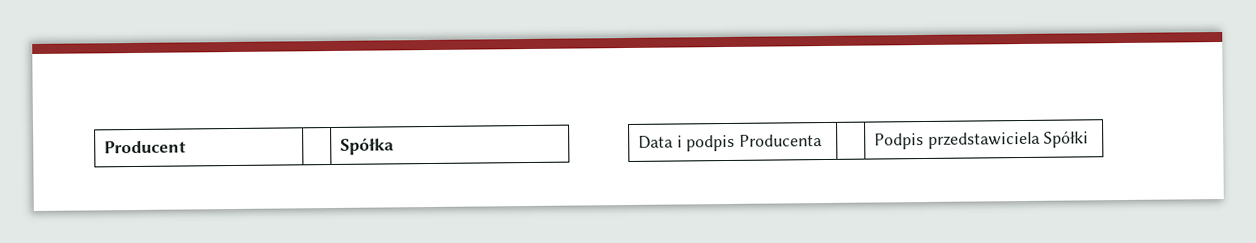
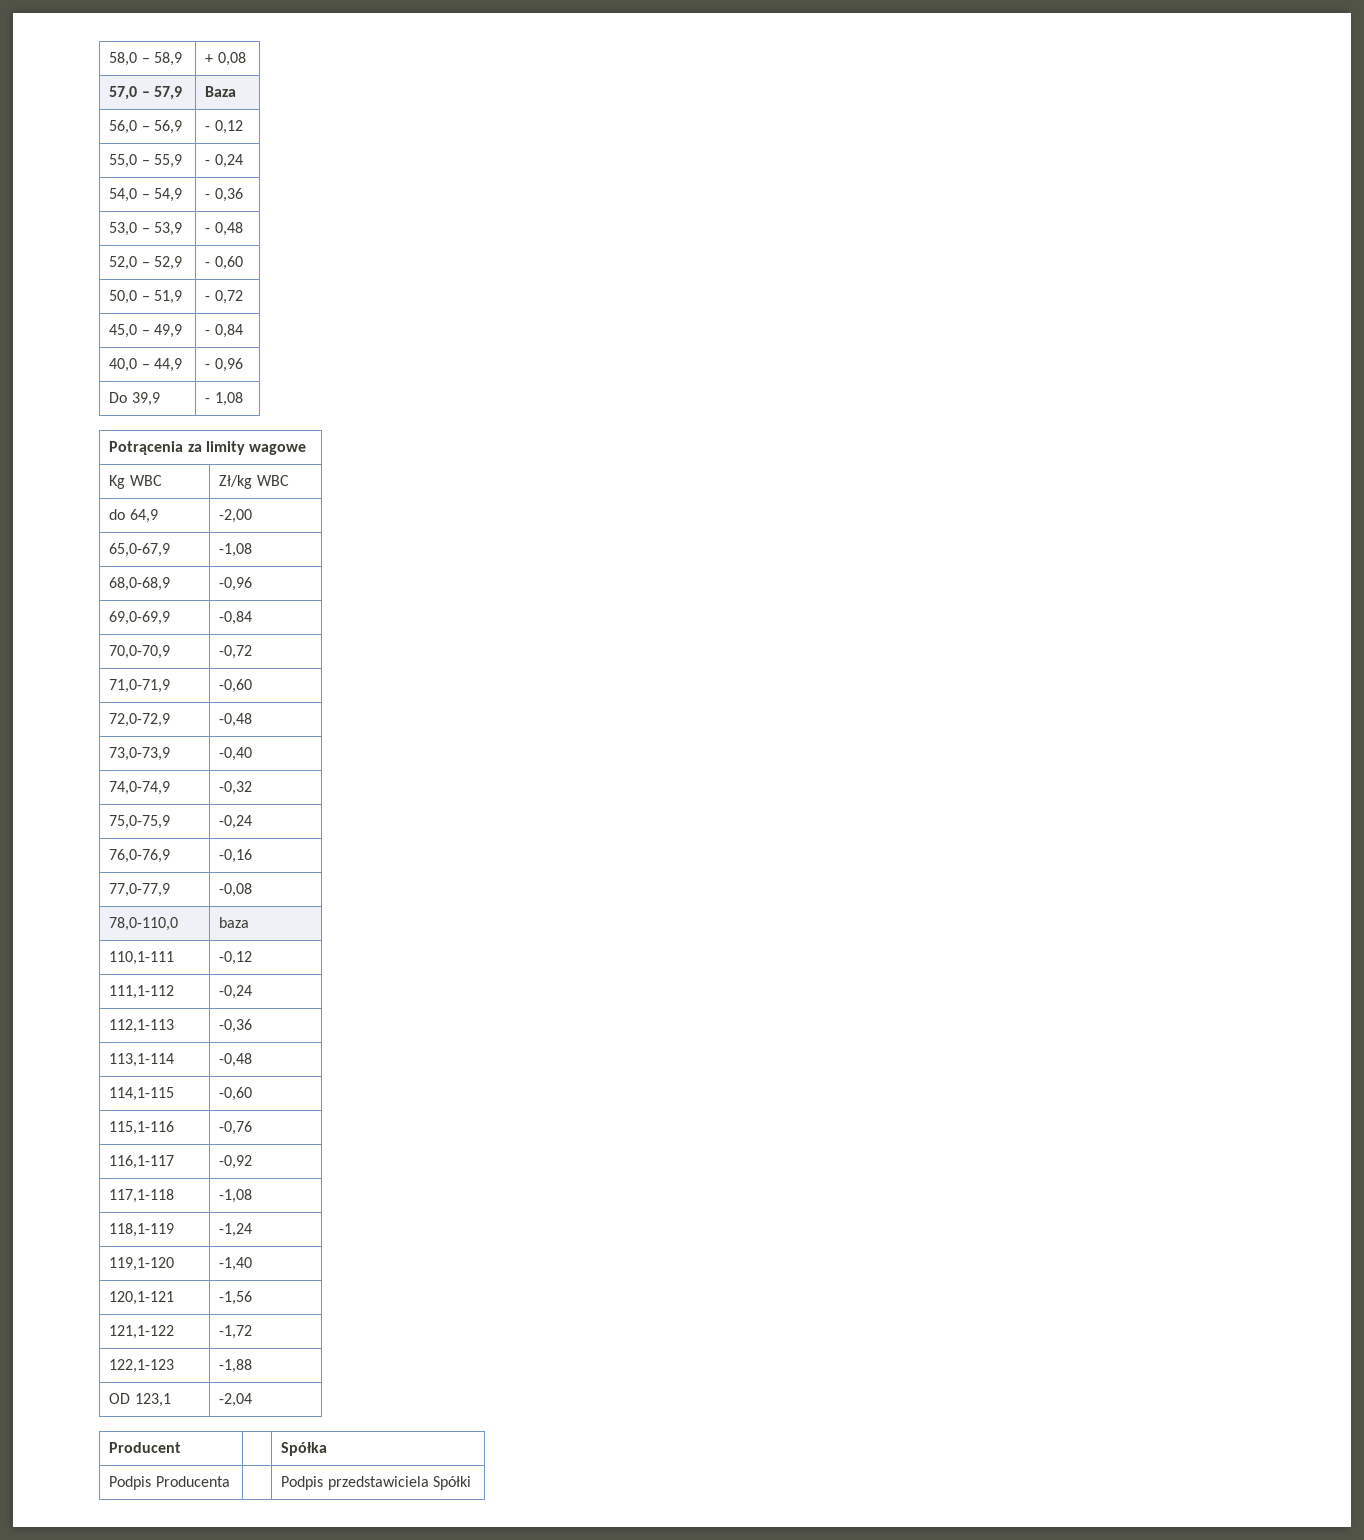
(103, 147) none -> [109,52,182,66] [205,52,246,66] [109,86,182,100] [205,86,237,97] [109,120,182,134] [205,120,243,134] [109,154,182,168] [205,154,243,168] [109,188,182,202] [205,188,243,202] [109,222,182,236] [205,222,243,236] [109,256,182,270] [205,256,243,270] [109,290,182,304] [205,290,243,304] [109,324,182,338] [205,324,243,338] [109,358,182,372] [205,358,243,372] [109,392,160,406] [205,392,243,406] [109,441,307,455] [109,475,162,489] [219,475,289,489] [109,509,158,523] [219,509,253,523] [109,543,171,557] [219,543,253,557] [109,577,171,591] [219,577,253,591] [109,611,171,625] [219,611,253,625] [109,645,171,659] [219,645,253,659] [109,679,171,693] [219,679,253,693] [109,713,171,727] [219,713,253,727] [109,747,171,761] [219,747,253,761] [109,781,171,795] [219,781,253,795] [109,815,171,829] [219,815,253,829] [109,849,171,863] [219,849,253,863] [109,883,171,897] [219,883,253,897] [109,917,179,931] [219,917,250,928] [109,951,175,965] [219,951,253,965] [109,985,175,999] [219,985,253,999] [109,1019,175,1033] [219,1019,253,1033] [109,1053,175,1067] [219,1053,253,1067] [109,1087,175,1101] [219,1087,253,1101] [109,1121,175,1135] [219,1121,253,1135] [109,1155,175,1169] [219,1155,253,1169] [109,1189,175,1203] [219,1189,253,1203] [109,1223,175,1237] [219,1223,253,1237] [109,1257,175,1271] [219,1257,253,1271] [109,1291,175,1305] [219,1291,253,1305] [109,1325,175,1339] [219,1325,253,1339] [109,1359,175,1373] [219,1359,253,1373] [109,1393,171,1407] [219,1393,253,1407] 58,0 – 58,9 | + 0,08 // 57,0 – 57,9 | Baza // 56,0 – 56,9 | - 0,12 // 55,0 – 55,9 | - 0,24 // 54,0 – 54,9 | - 0,36 // 53,0 – 53,9 | - 0,48 // 52,0 – 52,9 | - 0,60 // 50,0 – 51,9 | - 0,72 // 45,0 – 49,9 | - 0,84 // 40,0 – 44,9 | - 0,96 // Do 39,9 | - 1,08 // Potrącenia za limity wagowe // Kg WBC | Zł/kg WBC // do 64,9 | -2,00 // 65,0-67,9 | -1,08 // 68,0-68,9 | -0,96 // 69,0-69,9 | -0,84 // 70,0-70,9 | -0,72 // 71,0-71,9 | -0,60 // 72,0-72,9 | -0,48 // 73,0-73,9 | -0,40 // 74,0-74,9 | -0,32 // 75,0-75,9 | -0,24 // 76,0-76,9 | -0,16 // 77,0-77,9 | -0,08 // 78,0-110,0 | baza // 110,1-111 | -0,12 // 111,1-112 | -0,24 // 112,1-113 | -0,36 // 113,1-114 | -0,48 // 114,1-115 | -0,60 // 115,1-116 | -0,76 // 116,1-117 | -0,92 // 117,1-118 | -1,08 // 118,1-119 | -1,24 // 119,1-120 | -1,40 // 120,1-121 | -1,56 // 121,1-122 | -1,72 // 122,1-123 | -1,88 // OD 123,1 | -2,04 //
[637,134,736,152] Data i podpis -> [109,1476,152,1490] Podpis

